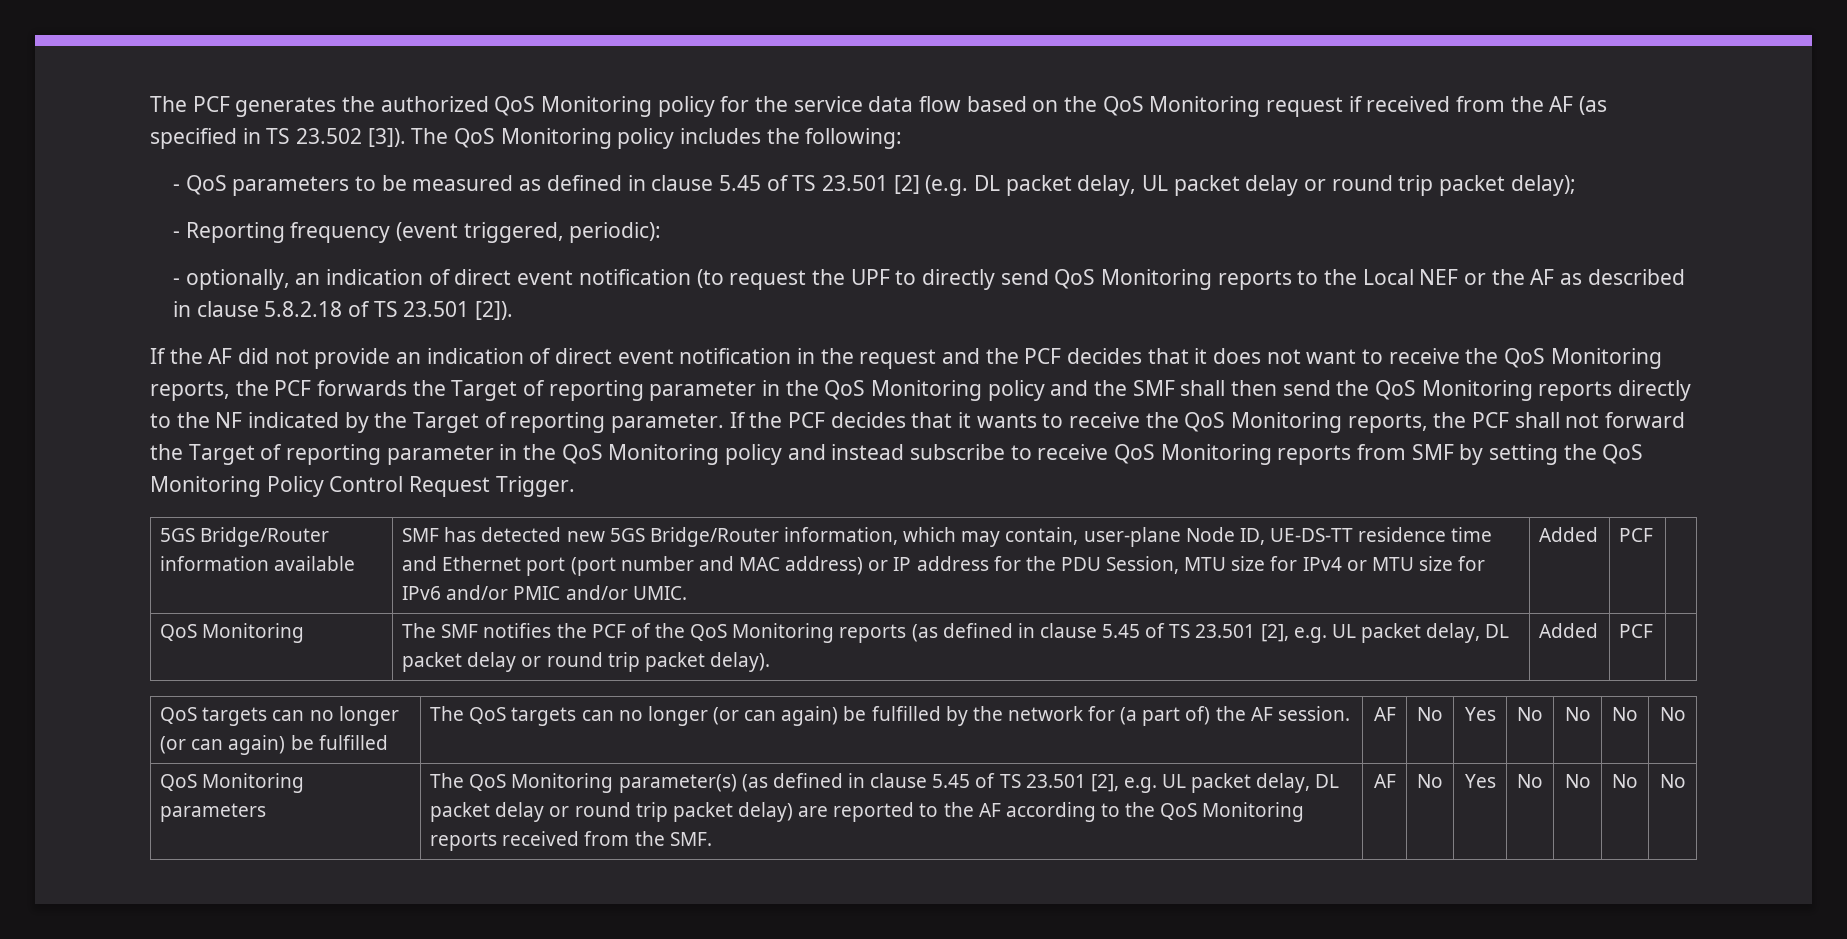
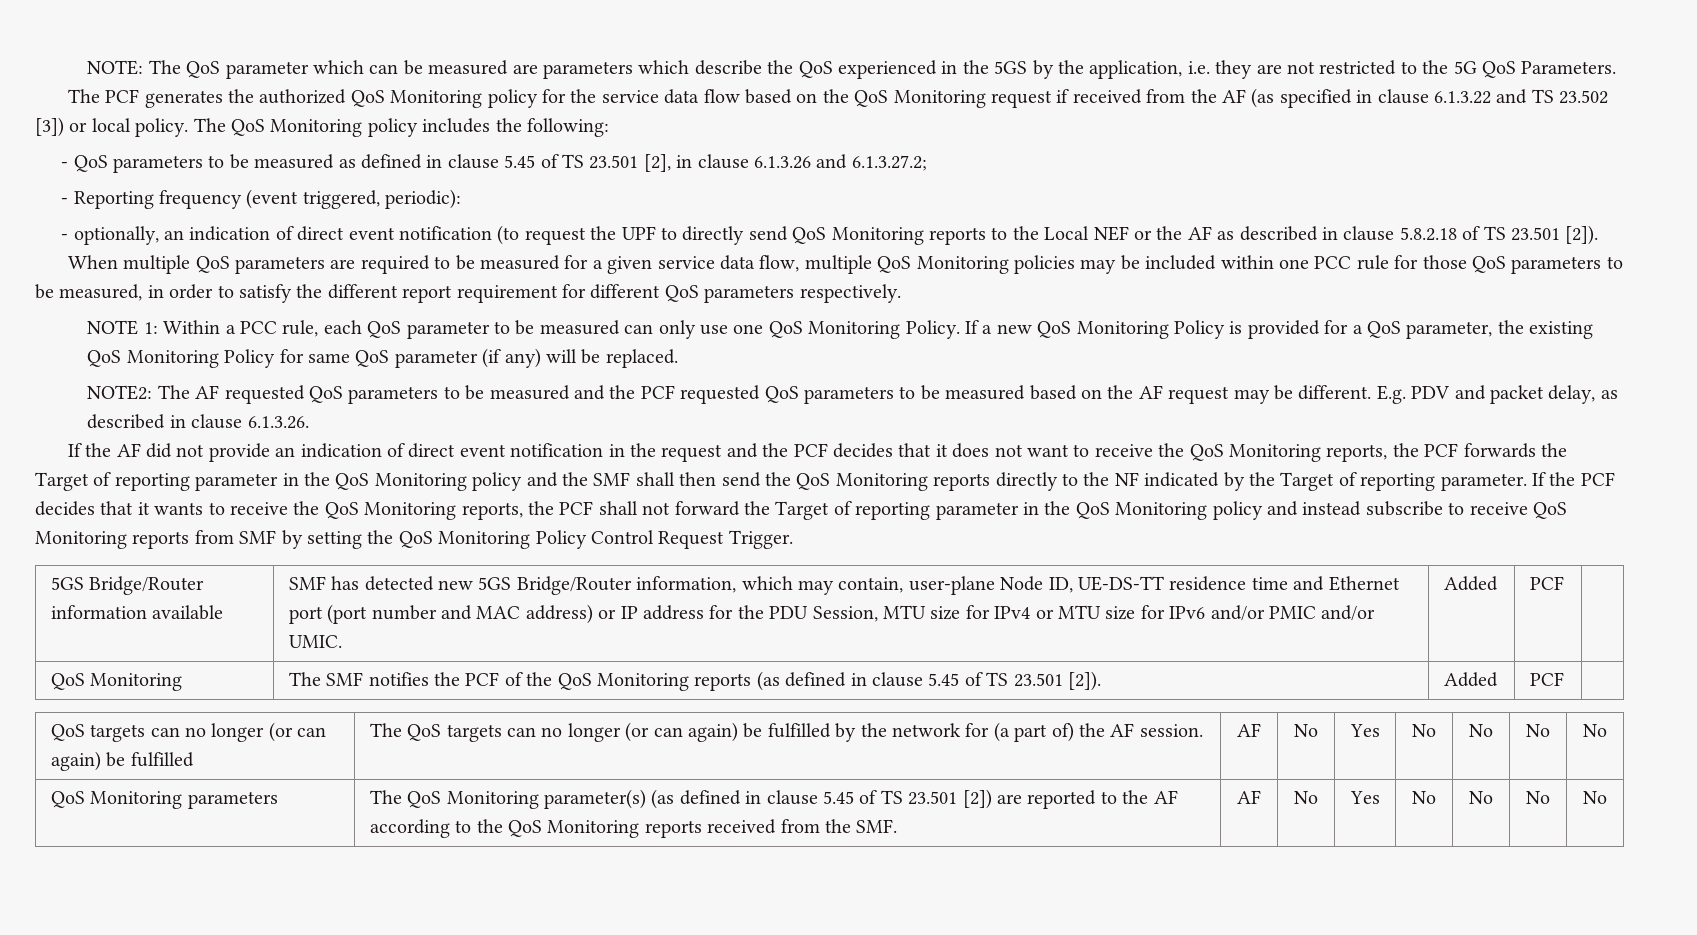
(150, 104) none -> [87,60,1617,79] NOTE: The QoS parameter which can be measured are parameters which describe the QoS experienced in the 5GS by the application, i.e. they are not restricted to the 5G QoS Parameters. //
[266,128,406,147] TS 23.502 [3]). -> [1377,89,1609,104] [35,117,189,137] clause 6.1.3.22 and TS 23.502 [3]) or local policy.
[893,175,1576,196] [2] (e.g. DL packet delay, UL packet delay or round trip packet delay); -> [643,154,927,172] [2], in clause 6.1.3.26 and 6.1.3.27.2;
(514, 310) none -> [67,255,1623,274] [35,284,901,303] [87,320,1594,339] [87,348,678,368] [87,385,1618,404] [87,414,309,429] // When multiple QoS parameters are required to be measured for a given service data flow, multiple QoS Monitoring policies may be included within one PCC rule for those QoS parameters to be measured, in order to satisfy the different report requirement for different QoS parameters respectively. // NOTE 1: Within a PCC rule, each QoS parameter to be measured can only use one QoS Monitoring Policy. If a new QoS Monitoring Policy is provided for a QoS parameter, the existing QoS Monitoring Policy for same QoS parameter (if any) will be replaced. // NOTE2: The AF requested QoS parameters to be measured and the PCF requested QoS parameters to be measured based on the AF request may be different. E.g. PDV and packet delay, as described in clause 6.1.3.26.
[1260,623,1510,643] [402,652,770,672] [2], e.g. UL packet delay, DL packet delay or round trip packet delay). -> [1068,671,1102,691] [2]).
[1090,773,1340,793] [430,802,793,822] [2], e.g. UL packet delay, DL packet delay or round trip packet delay) -> [962,789,992,809] [2])

